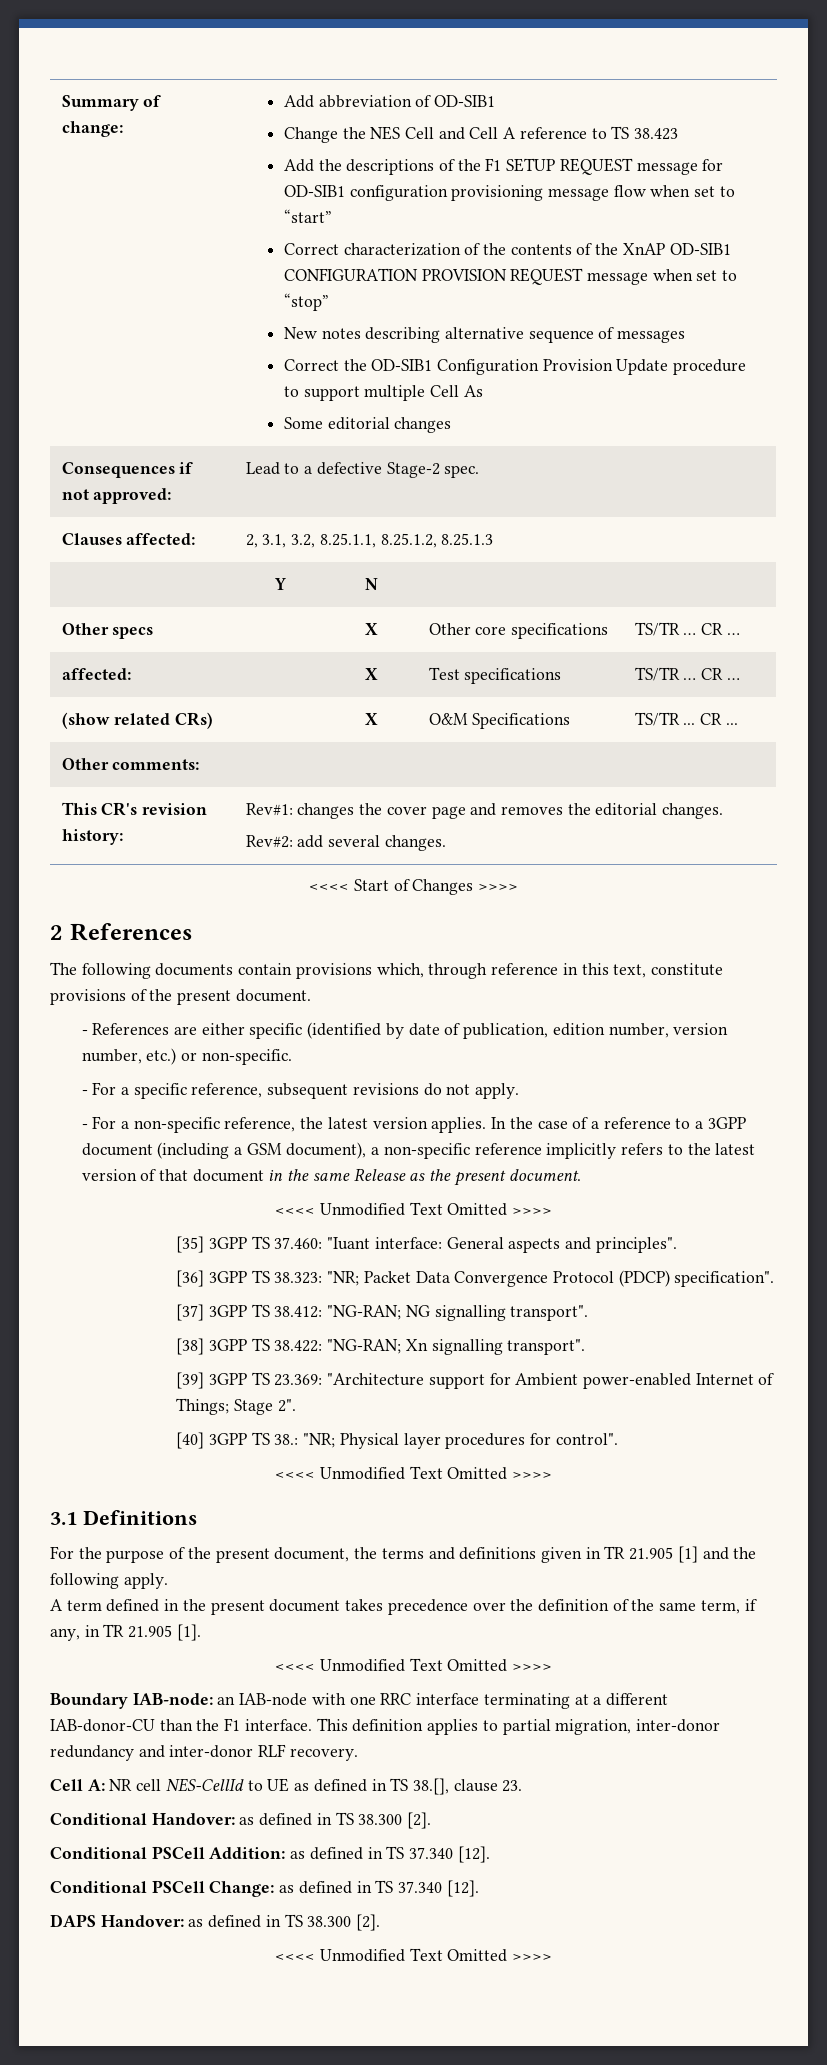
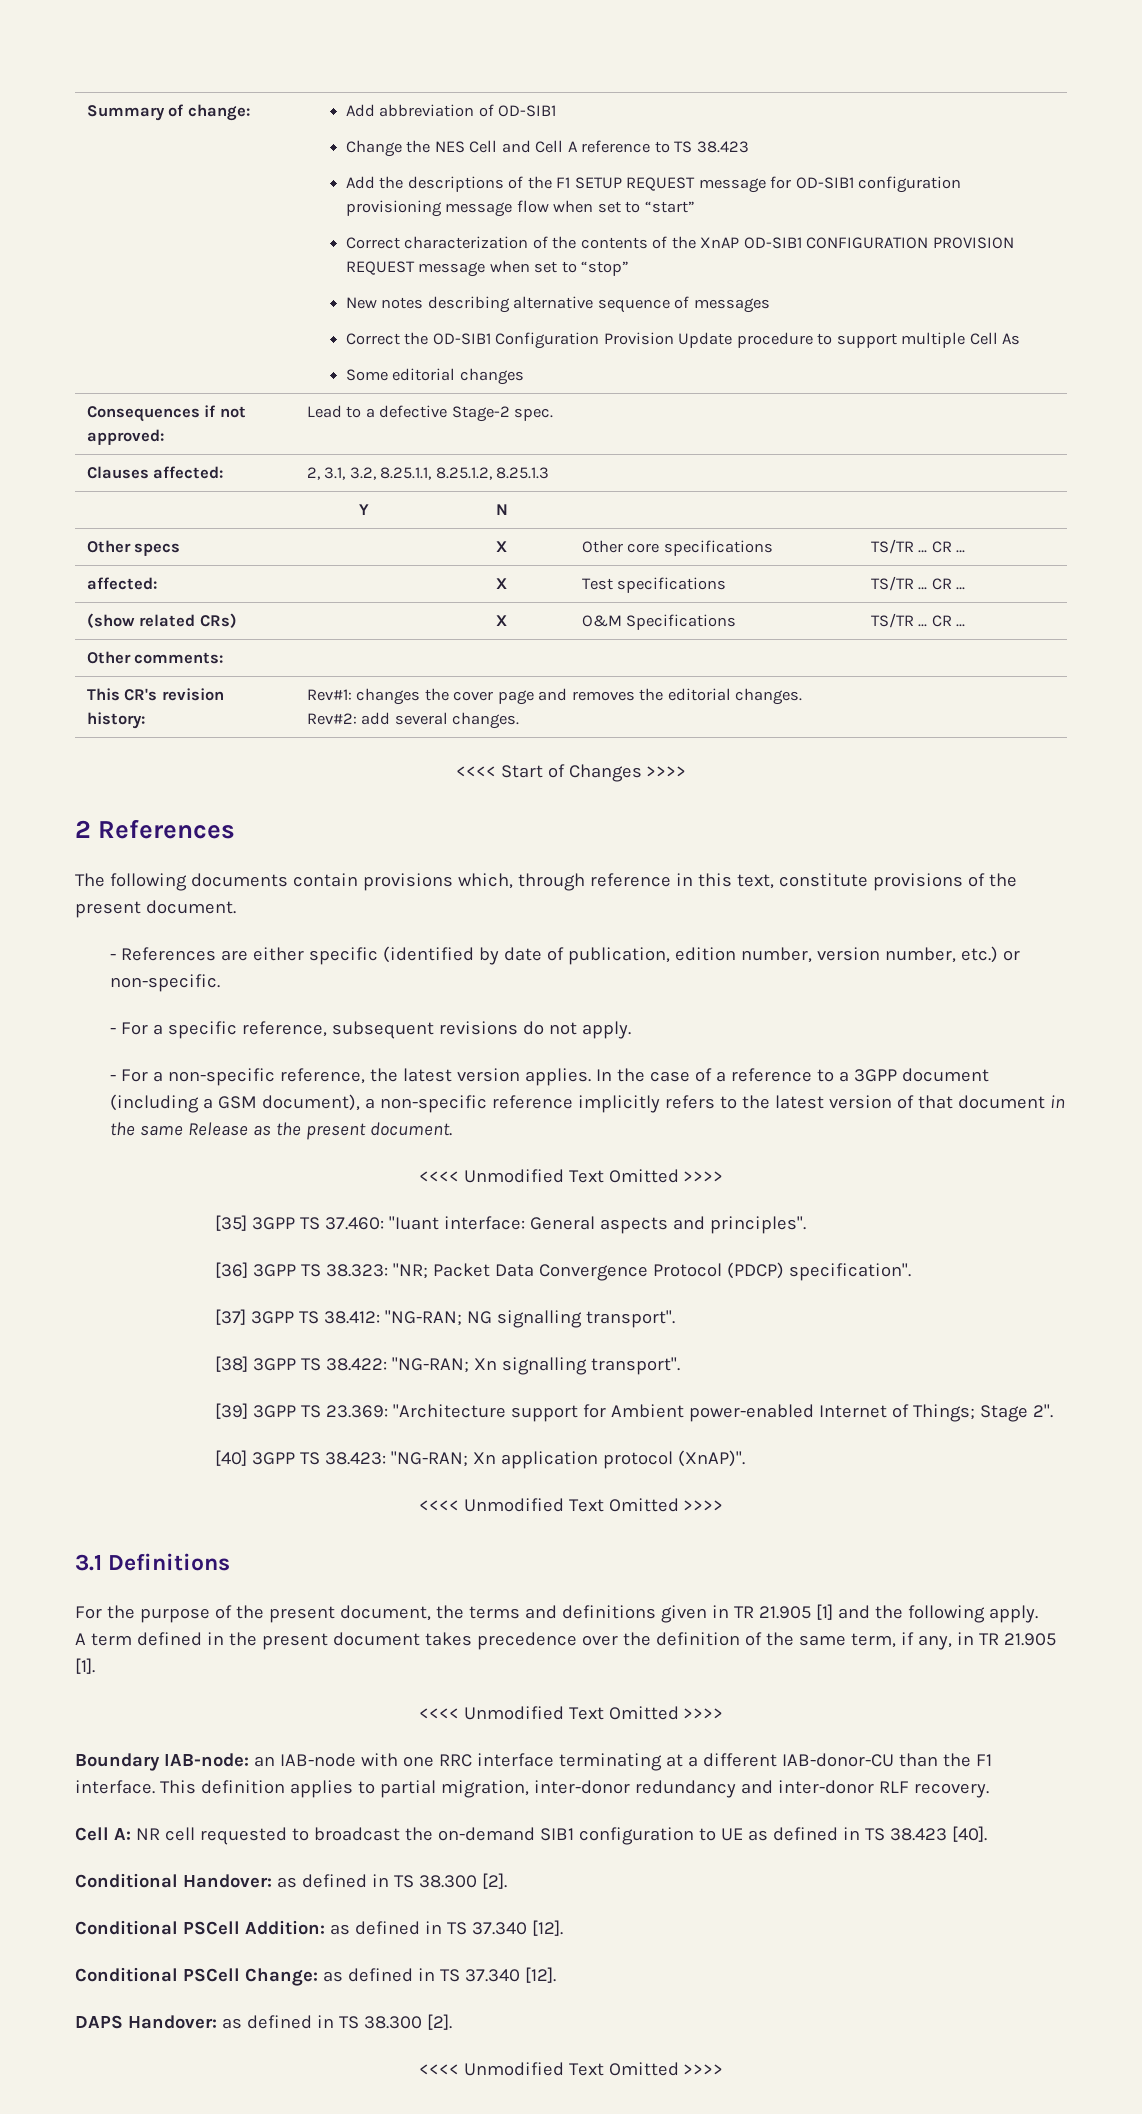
[274,1433,618,1449] 38.: "NR; Physical layer procedures for control". -> [324,1450,745,1469] 38.423: "NG-RAN; Xn application protocol (XnAP)".
[165,1778,244,1792] NES-CellId -> [199,1827,694,1845] requested to broadcast the on-demand SIB1 configuration
[412,1778,523,1795] 38.[], clause 23. -> [889,1826,987,1842] 38.423 [40].

